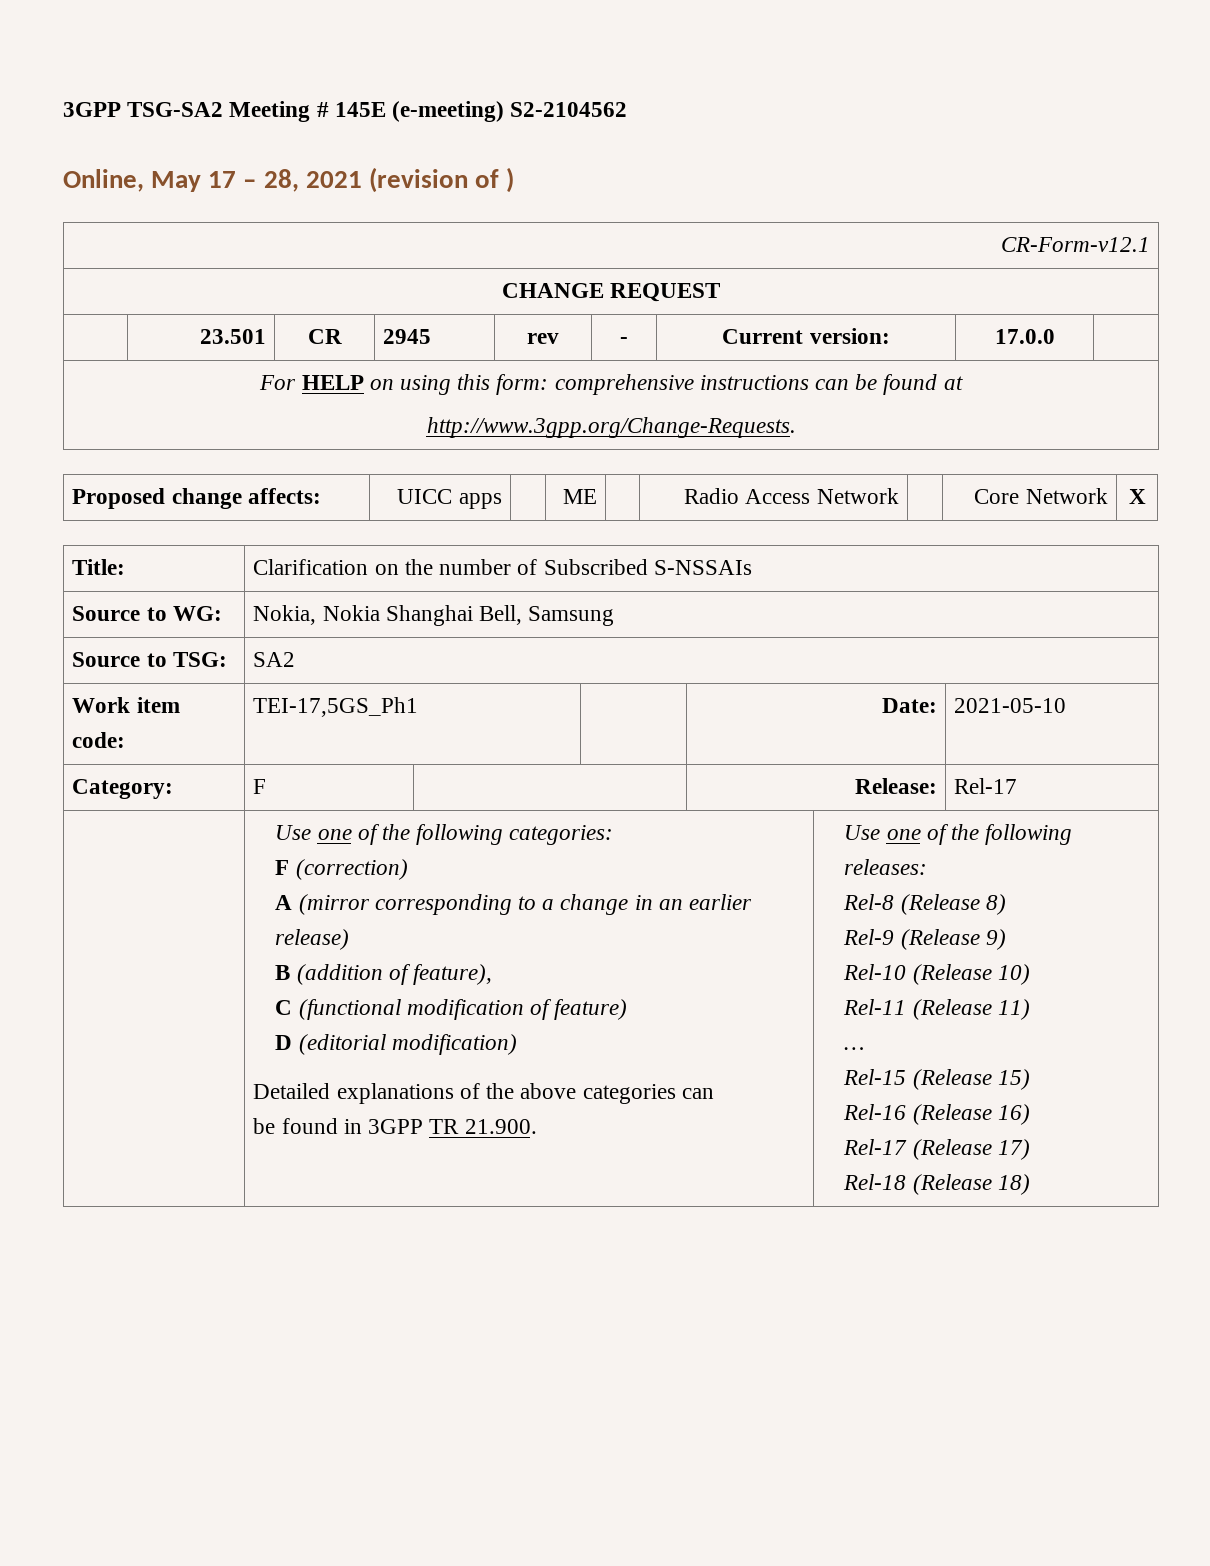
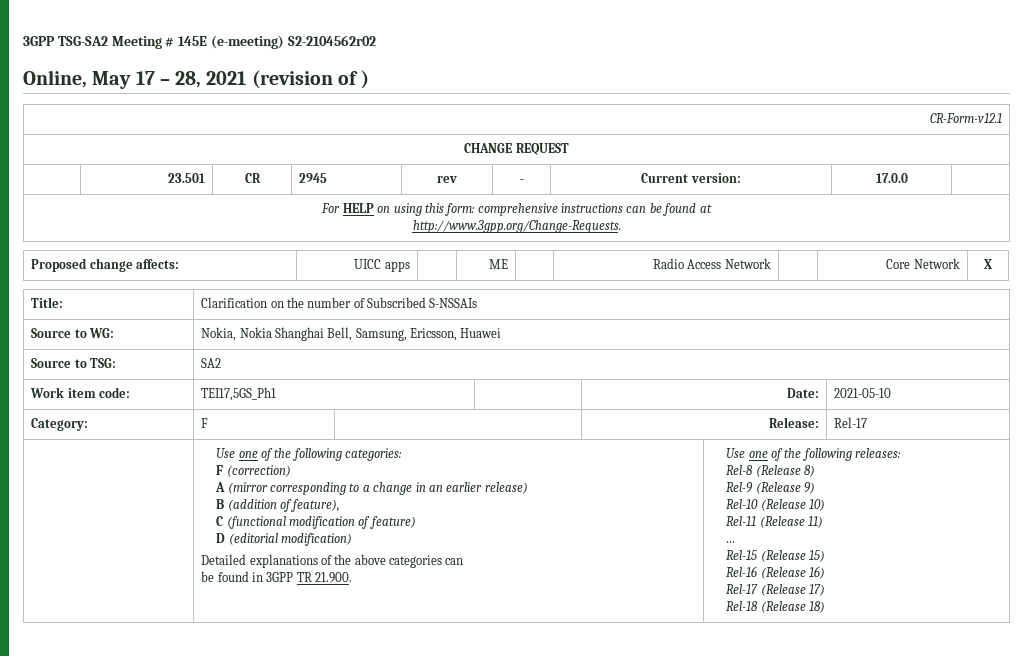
[510,102,628,117] S2-2104562 -> [287,35,376,46] S2-2104562r02
[528,606,615,626] Samsung -> [355,328,502,341] Samsung, Ericsson, Huawei
[253,697,419,717] TEI-17,5GS_Ph1 -> [201,387,277,401] TEI17,5GS_Ph1

